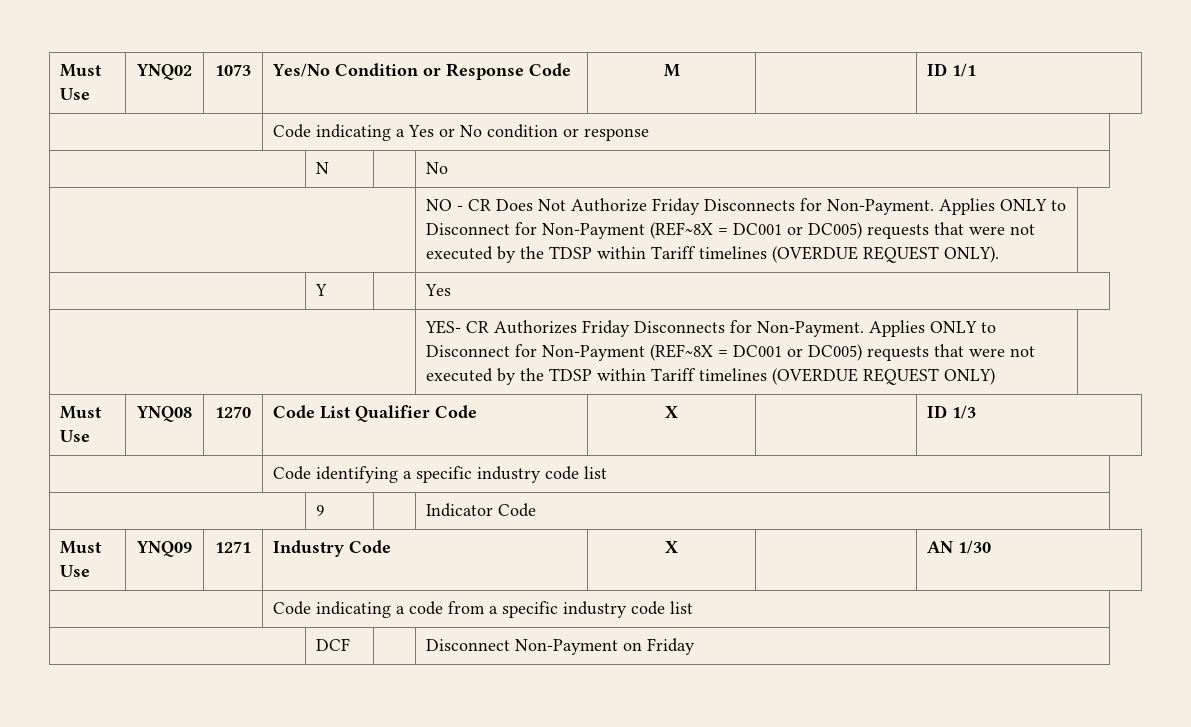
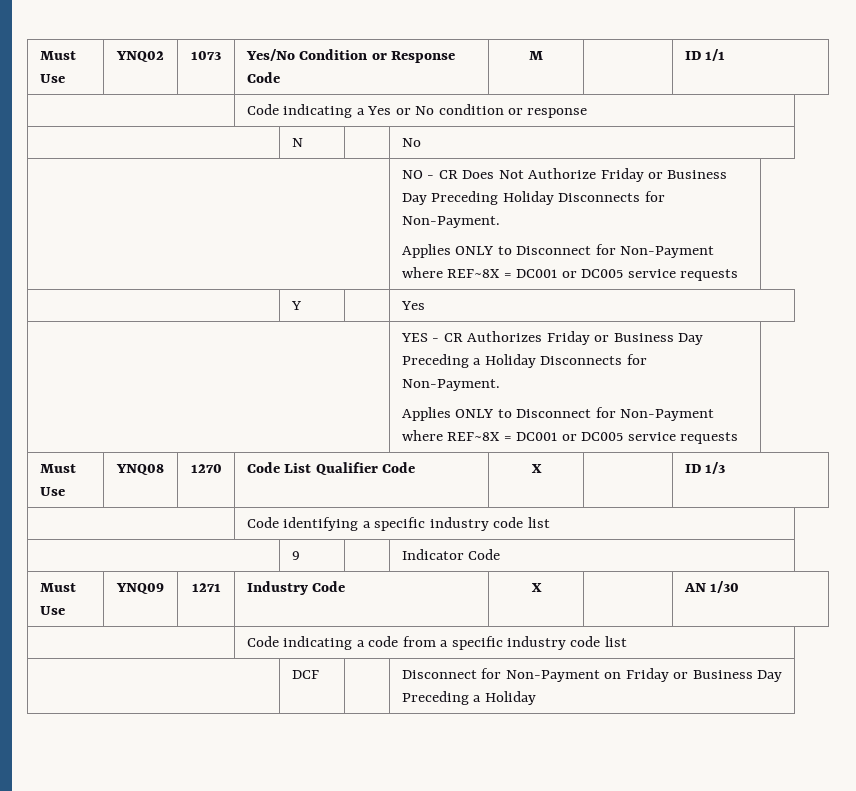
[703,198,1066,215] [425,222,1035,239] [425,246,999,263] Disconnects for Non-Payment. Applies ONLY to Disconnect for Non-Payment (REF~8X = DC001 or DC005) requests that were not executed by the TDSP within Tariff timelines (OVERDUE REQUEST ONLY). -> [647,170,728,179] [401,191,665,205] [401,216,500,228] [401,244,715,258] [401,267,738,281] or Business Day Preceding Holiday Disconnects for Non-Payment. // Applies ONLY to Disconnect for Non-Payment where REF~8X = DC001 or DC005 service requests
[424,320,461,334] YES- -> [400,333,440,342] YES -
[633,320,996,337] [425,344,1035,361] [425,368,995,385] Disconnects for Non-Payment. Applies ONLY to Disconnect for Non-Payment (REF~8X = DC001 or DC005) requests that were not executed by the TDSP within Tariff timelines (OVERDUE REQUEST ONLY) -> [594,333,703,345] [401,354,647,368] [401,379,500,391] [401,407,715,421] [401,430,738,444] or Business Day Preceding a Holiday Disconnects for Non-Payment. // Applies ONLY to Disconnect for Non-Payment where REF~8X = DC001 or DC005 service requests
(510, 645) none -> [481,668,502,679] for
(695, 646) none -> [673,670,782,682] [401,691,536,705] or Business Day Preceding a Holiday

